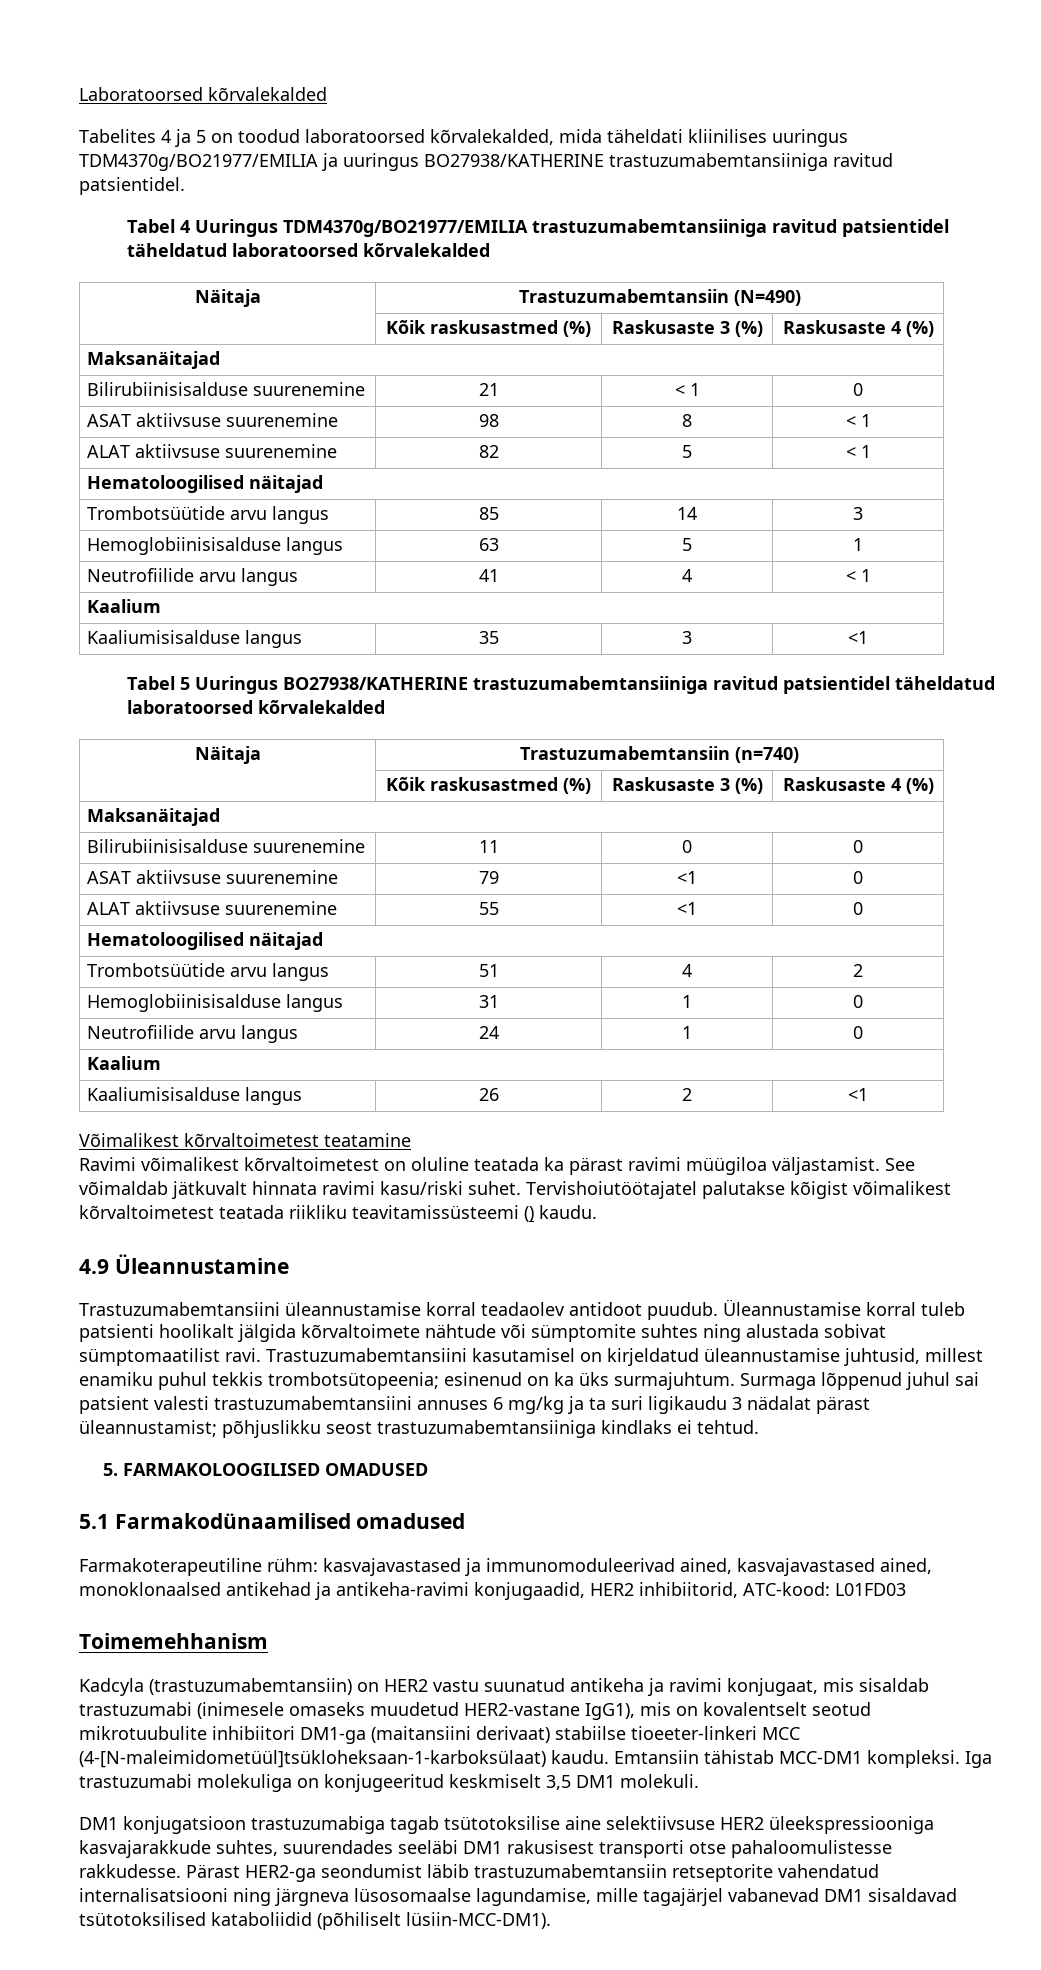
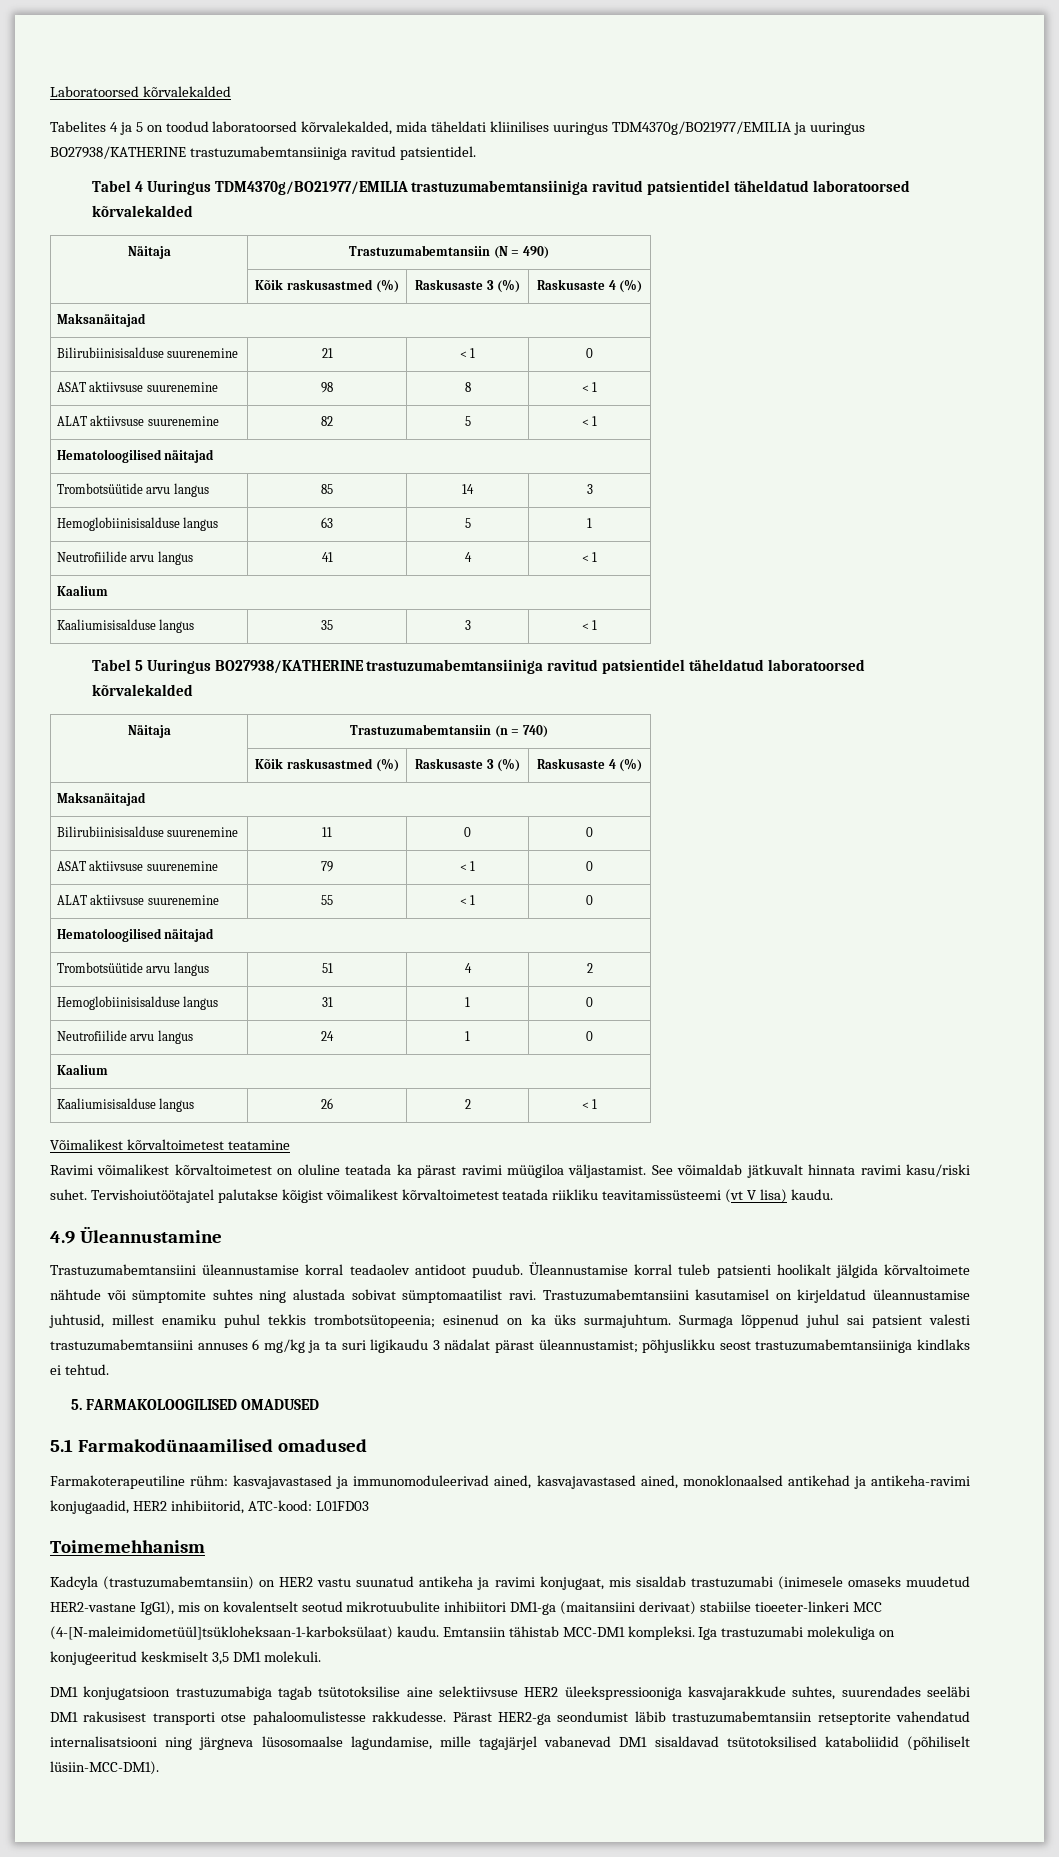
[733,290,801,306] (N=490) -> [493,246,549,259] (N = 490)
[848,631,868,644] <1 -> [581,620,598,630] < 1
[735,747,799,763] (n=740) -> [494,725,548,738] (n = 740)
[677,871,697,884] <1 -> [459,861,476,871] < 1
[677,902,697,915] <1 -> [459,895,476,905] < 1
[848,1088,868,1101] <1 -> [581,1099,598,1109] < 1
[524,1206,534,1222] () -> [725,1189,788,1203] (vt V lisa)

